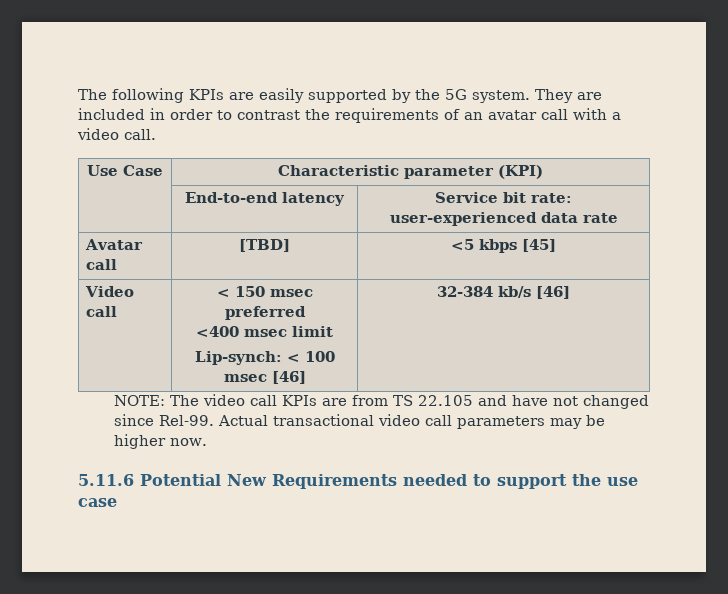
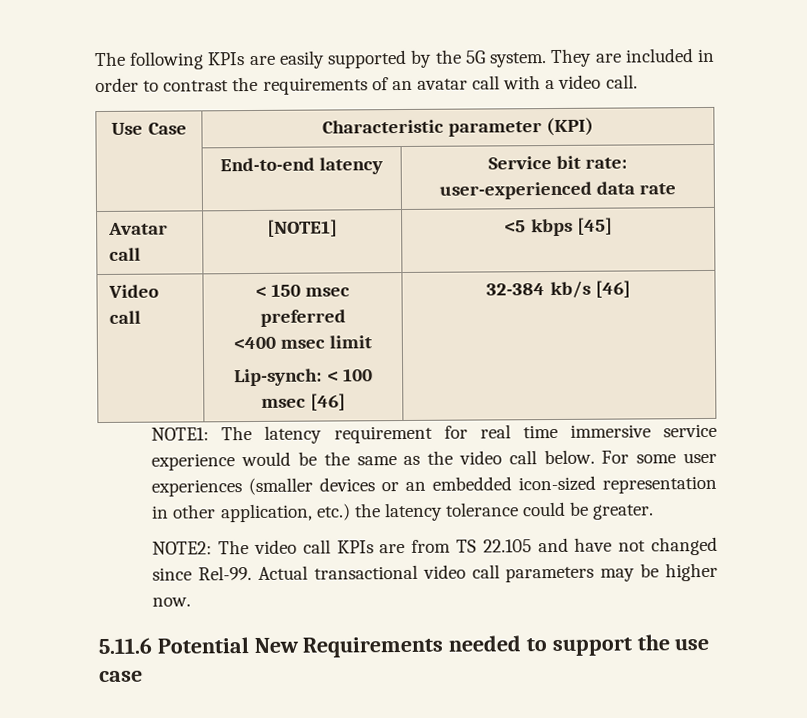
[239,239,290,252] [TBD] -> [267,219,338,237] [NOTE1]
[114,395,166,406] NOTE: -> [151,423,717,444] [151,449,717,471] [151,475,717,497] [151,501,655,523] [152,541,213,555] NOTE1: The latency requirement for real time immersive service experience would be the same as the video call below. For some user experiences (smaller devices or an embedded icon-sized representation in other application, etc.) the latency tolerance could be greater. // NOTE2:

